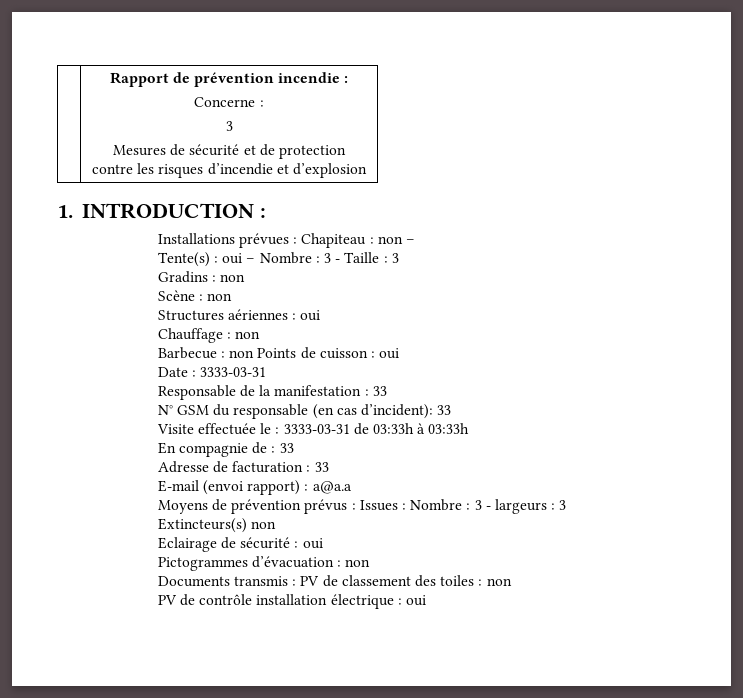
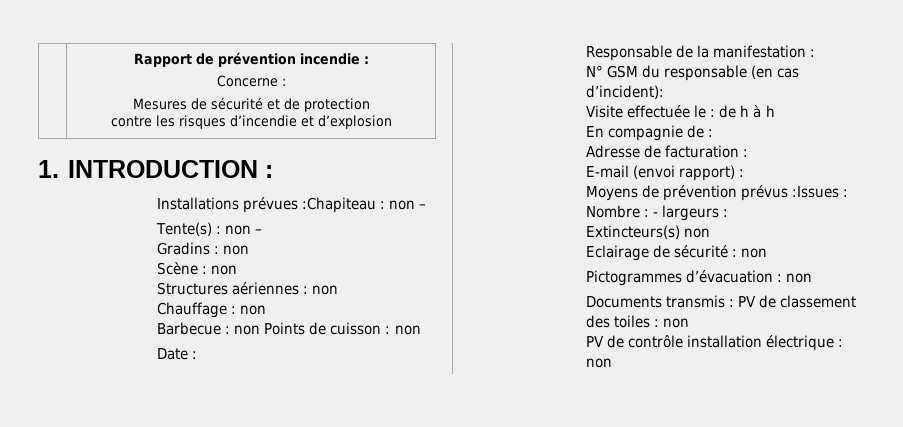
[225,121,233,131] // 3 -> (286, 82) none
[293,233,367,248] : Chapiteau -> [302,197,377,213] :Chapiteau
[222,252,399,264] oui – Nombre : 3 - Taille : 3 -> [225,225,263,235] non –
[300,310,321,321] oui -> [312,285,339,295] non
[379,348,400,359] oui -> [394,325,421,335] non
[200,367,267,377] 3333-03-31 -> (198, 355) none
[372,386,387,396] 33 -> (816, 53) none
[437,405,452,415] 33 -> (665, 92) none
[283,423,470,435] 3333-03-31 de 03:33h à 03:33h -> [719,105,775,118] de h à h
[279,443,294,453] 33 -> (714, 133) none
[314,462,329,472] 33 -> (749, 153) none
[312,481,352,494] a@a.a -> (745, 173) none
[351,500,398,511] : Issues -> [792,186,840,198] :Issues
[474,500,482,510] 3 -> (650, 213) none
[559,500,567,510] 3 -> (729, 213) none
[302,538,323,549] oui -> [741,248,768,258] non
[405,595,426,606] oui -> [586,358,613,368] non

